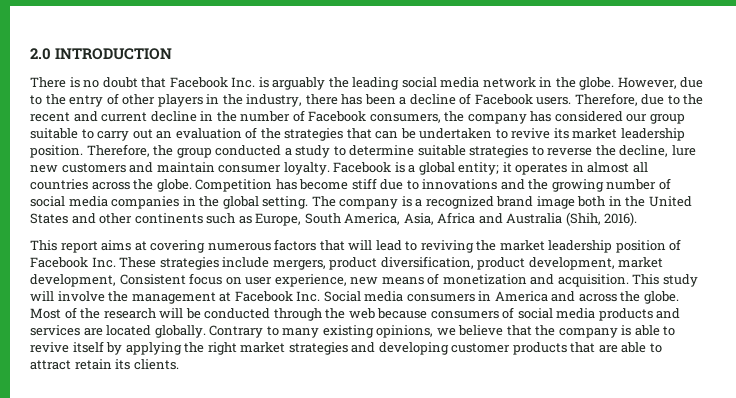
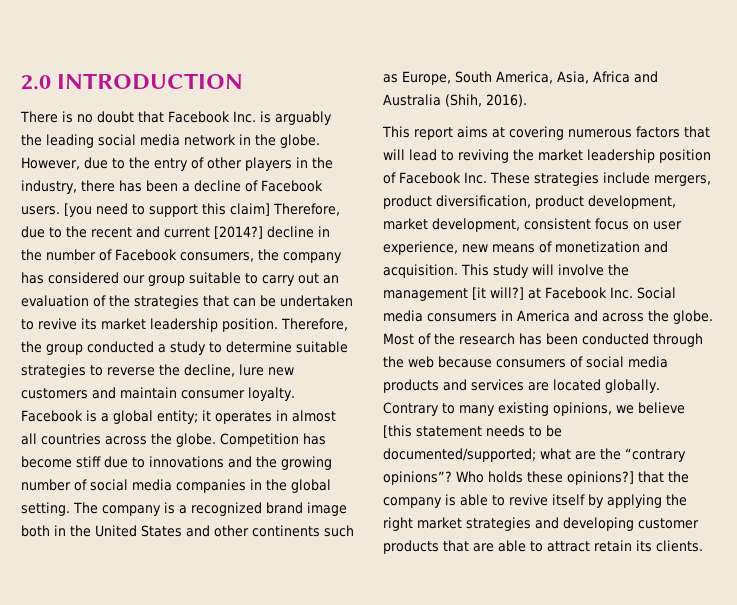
(572, 101) none -> [64,203,270,217] [you need to support this claim]
(148, 117) none -> [214,226,263,239] [2014?]
[119,274,186,285] Consistent -> [524,218,591,230] consistent
(216, 298) none -> [472,287,524,300] [it will?]
[159,308,201,319] will be -> [519,333,578,345] has been
(504, 330) none -> [383,425,562,438] [383,448,686,462] [383,471,634,485] [this statement needs to be documented/supported; what are the “contrary opinions”? Who holds these opinions?]

